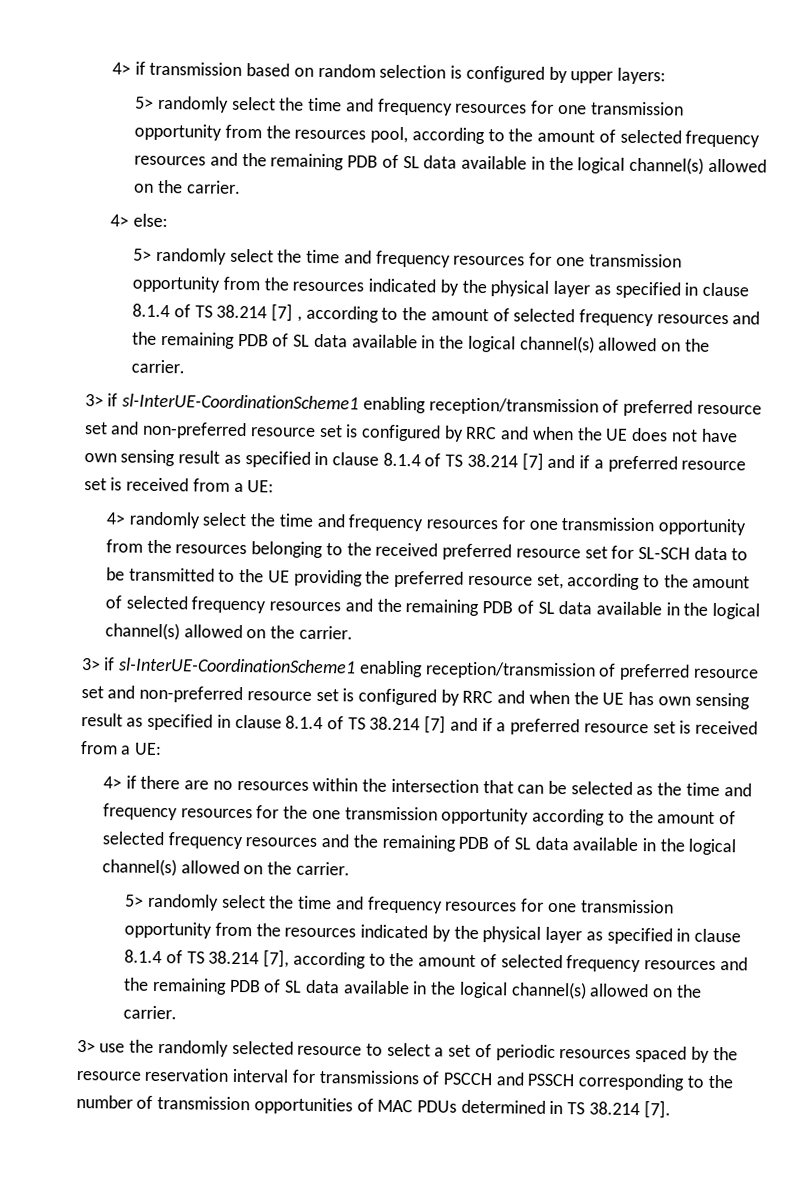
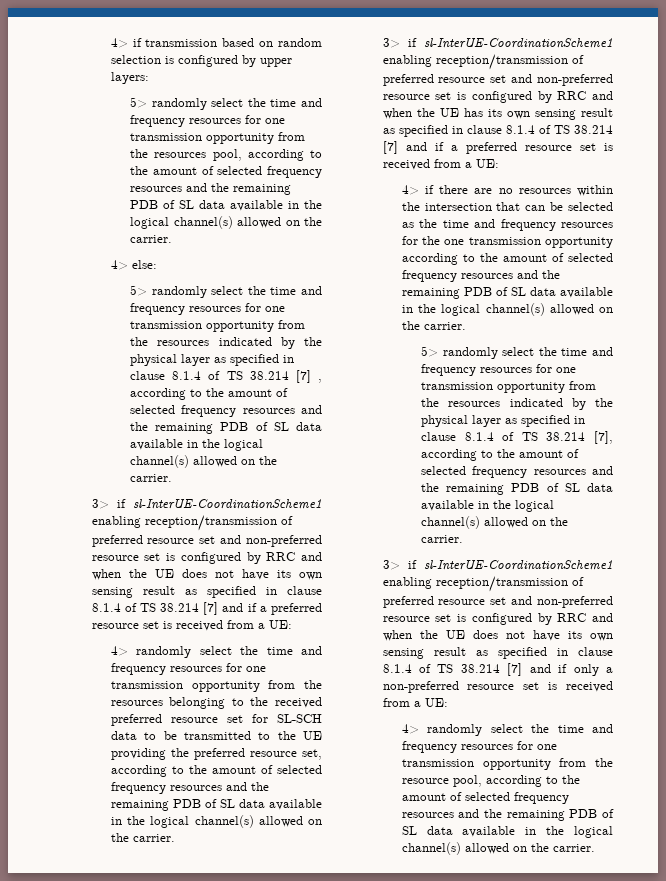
(738, 435) none -> [276,570,291,578] its
(655, 698) none -> [487,109,502,117] its
[99,1039,738,1063] [75,1067,733,1091] [75,1094,671,1119] use the randomly selected resource to select a set of periodic resources spaced by the resource reservation interval for transmissions of PSCCH and PSSCH corresponding to the number of transmission opportunities of MAC PDUs determined in TS 38.214 [7]. -> [407,560,613,570] [382,576,584,592] [382,596,613,608] [382,613,613,625] [382,630,613,641] [382,647,613,659] [382,663,613,676] [382,681,613,693] [382,698,448,707] [401,724,613,736] [401,741,557,753] [401,758,613,770] [401,775,580,787] [401,792,569,804] [401,809,614,821] [401,826,613,838] [401,842,595,855] if sl-InterUE-CoordinationScheme1 enabling reception/transmission of preferred resource set and non-preferred resource set is configured by RRC and when the UE does not have its own sensing result as specified in clause 8.1.4 of TS 38.214 [7] and if only a non-preferred resource set is received from a UE: // 4> randomly select the time and frequency resources for one transmission opportunity from the resource pool, according to the amount of selected frequency resources and the remaining PDB of SL data available in the logical channel(s) allowed on the carrier.

